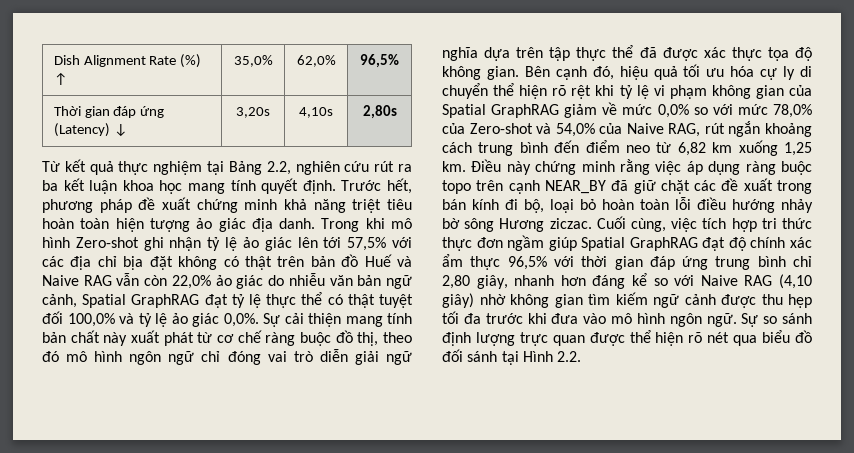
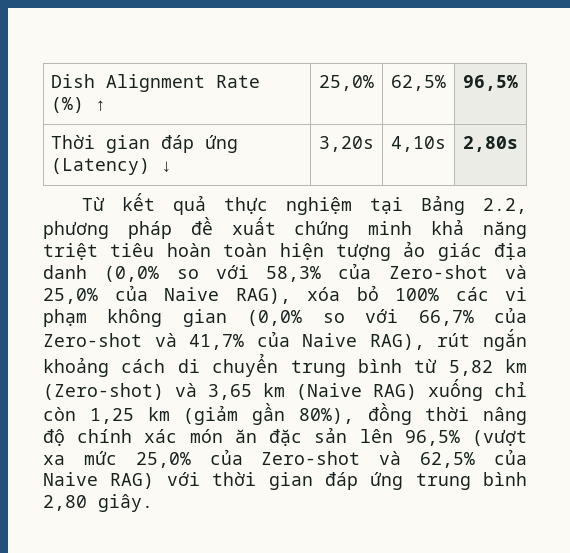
[233,55,273,67] [296,55,336,67] 35,0% | 62,0% -> [319,75,374,91] [391,75,446,91] 25,0% | 62,5%
[295,161,412,175] [42,178,413,194] nghiên cứu rút ra ba kết luận khoa học mang tính quyết định. Trước hết, -> (527, 206) none
[279,218,413,232] [42,237,412,251] [42,254,412,270] [42,273,412,289] [42,292,413,308] [42,311,412,327] [42,330,412,346] [42,349,413,365] [442,45,812,61] [442,64,812,80] [442,83,812,99] [442,102,812,118] [442,123,701,137] danh. Trong khi mô hình Zero-shot ghi nhận tỷ lệ ảo giác lên tới 57,5% với các địa chỉ bịa đặt không có thật trên bản đồ Huế và Naive RAG vẫn còn 22,0% ảo giác do nhiễu văn bản ngữ cảnh, Spatial GraphRAG đạt tỷ lệ thực thể có thật tuyệt đối 100,0% và tỷ lệ ảo giác 0,0%. Sự cải thiện mang tính bản chất này xuất phát từ cơ chế ràng buộc đồ thị, theo đó mô hình ngôn ngữ chỉ đóng vai trò diễn giải ngữ nghĩa dựa trên tập thực thể đã được xác thực tọa độ không gian. Bên cạnh đó, hiệu quả tối ưu hóa cự ly di chuyển thể hiện rõ rệt khi tỷ lệ vi phạm không gian của Spatial GraphRAG giảm về mức 0,0% so với mức 78,0% của Zero-shot và 54,0% của Naive RAG, -> [43,263,527,282] [43,285,527,304] [43,307,527,327] [43,331,425,350] danh (0,0% so với 58,3% của Zero-shot và 25,0% của Naive RAG), xóa bỏ 100% các vi phạm không gian (0,0% so với 66,7% của Zero-shot và 41,7% của Naive RAG),
[478,140,812,156] [442,159,812,175] [442,178,812,194] [442,197,813,213] [442,216,812,232] [442,235,812,251] [442,254,547,270] trung bình đến điểm neo từ 6,82 km xuống 1,25 km. Điều này chứng minh rằng việc áp dụng ràng buộc topo trên cạnh NEAR_BY đã giữ chặt các đề xuất trong bán kính đi bộ, loại bỏ hoàn toàn lỗi điều hướng nhảy bờ sông Hương ziczac. Cuối cùng, việc tích hợp tri thức thực đơn ngầm giúp Spatial GraphRAG đạt độ chính xác ẩm thực 96,5% -> [177,353,527,377] [43,379,527,401] [43,403,527,425] [43,427,527,446] [43,449,527,468] [43,472,155,489] di chuyển trung bình từ 5,82 km (Zero-shot) và 3,65 km (Naive RAG) xuống chỉ còn 1,25 km (giảm gần 80%), đồng thời nâng độ chính xác món ăn đặc sản lên 96,5% (vượt xa mức 25,0% của Zero-shot và 62,5% của Naive RAG)
[793,256,812,267] [442,273,812,289] [442,292,812,308] [442,311,812,327] [442,330,813,346] [442,349,582,365] chỉ 2,80 giây, nhanh hơn đáng kể so với Naive RAG (4,10 giây) nhờ không gian tìm kiếm ngữ cảnh được thu hẹp tối đa trước khi đưa vào mô hình ngôn ngữ. Sự so sánh định lượng trực quan được thể hiện rõ nét qua biểu đồ đối sánh tại Hình 2.2. -> [43,494,153,512] 2,80 giây.

